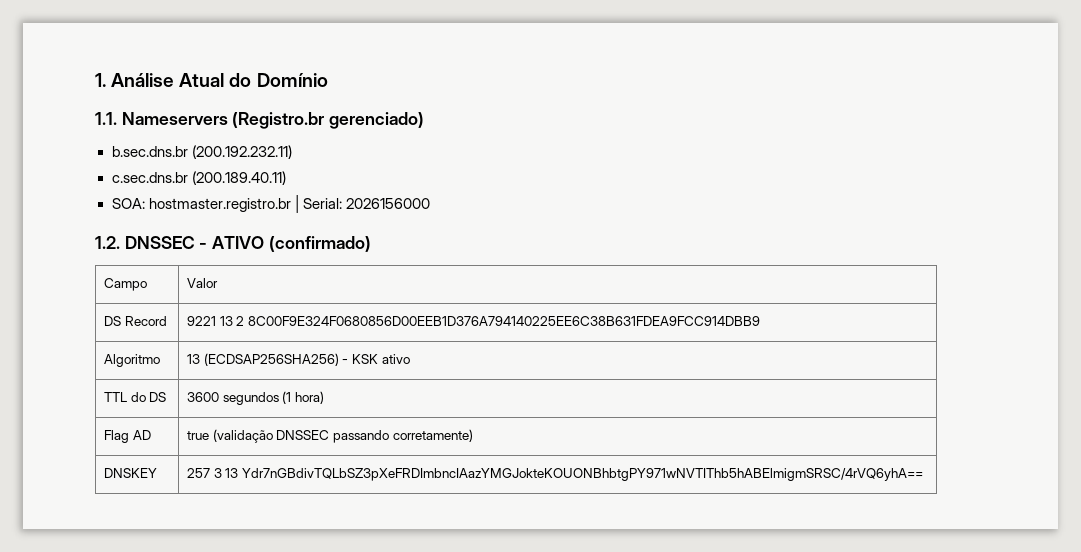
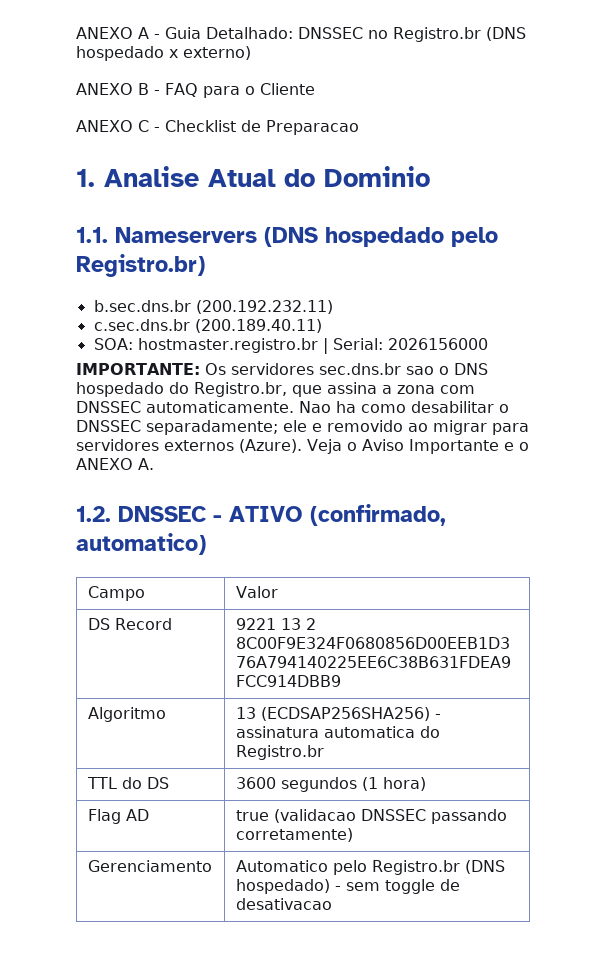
[95,73,175,87] 1. Análise -> [76,27,526,42] [76,46,251,61] [76,83,315,98] [76,120,359,135] [76,166,199,187] ANEXO A - Guia Detalhado: DNSSEC no Registro.br (DNS hospedado x externo) // ANEXO B - FAQ para o Cliente // ANEXO C - Checklist de Preparacao // 1. Analise
[256,73,328,87] Domínio -> [324,166,430,187] Dominio
[232,112,425,129] (Registro.br gerenciado) -> [264,227,498,247] [76,254,205,277] (DNS hospedado pelo Registro.br)
(430, 203) none -> [76,363,488,375] [76,382,475,397] [76,401,509,413] [76,420,529,435] [76,439,529,454] [76,458,154,470] // IMPORTANTE: Os servidores sec.dns.br sao o DNS hospedado do Registro.br, que assina a zona com DNSSEC automaticamente. Nao ha como desabilitar o DNSSEC separadamente; ele e removido ao migrar para servidores externos (Azure). Veja o Aviso Importante e o ANEXO A.
[268,236,371,252] (confirmado) -> [310,504,446,526] [76,533,206,555] (confirmado, automatico)
[351,354,410,364] KSK ativo -> [235,726,440,738] [235,745,324,760] assinatura automatica do Registro.br
[212,429,273,443] (validação -> [273,809,356,823] (validacao
[104,468,158,478] [187,468,923,481] DNSKEY | 257 3 13 Ydr7nGBdivTQLbSZ3pXeFRDImbncIAazYMGJokteKOUONBhbtgPY971wNVTIThb5hABElmigmSRSC/4rVQ6yhA== -> [87,860,212,872] [235,860,505,875] [235,879,460,894] [235,898,332,910] Gerenciamento | Automatico pelo Registro.br (DNS hospedado) - sem toggle de desativacao

